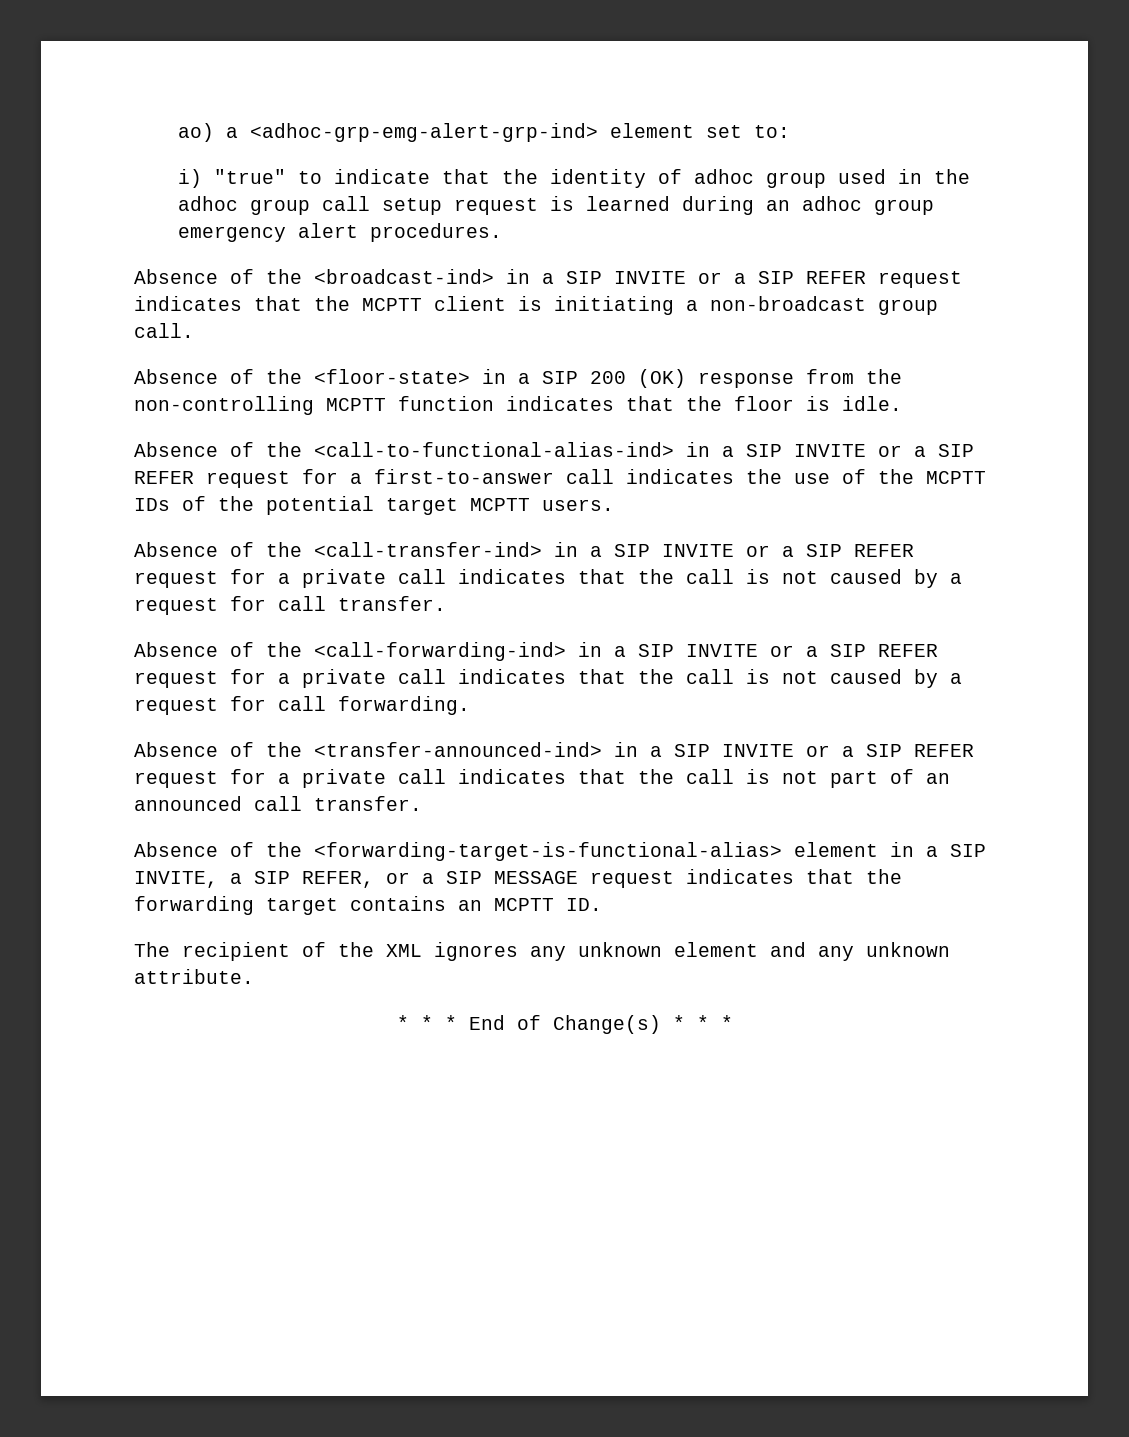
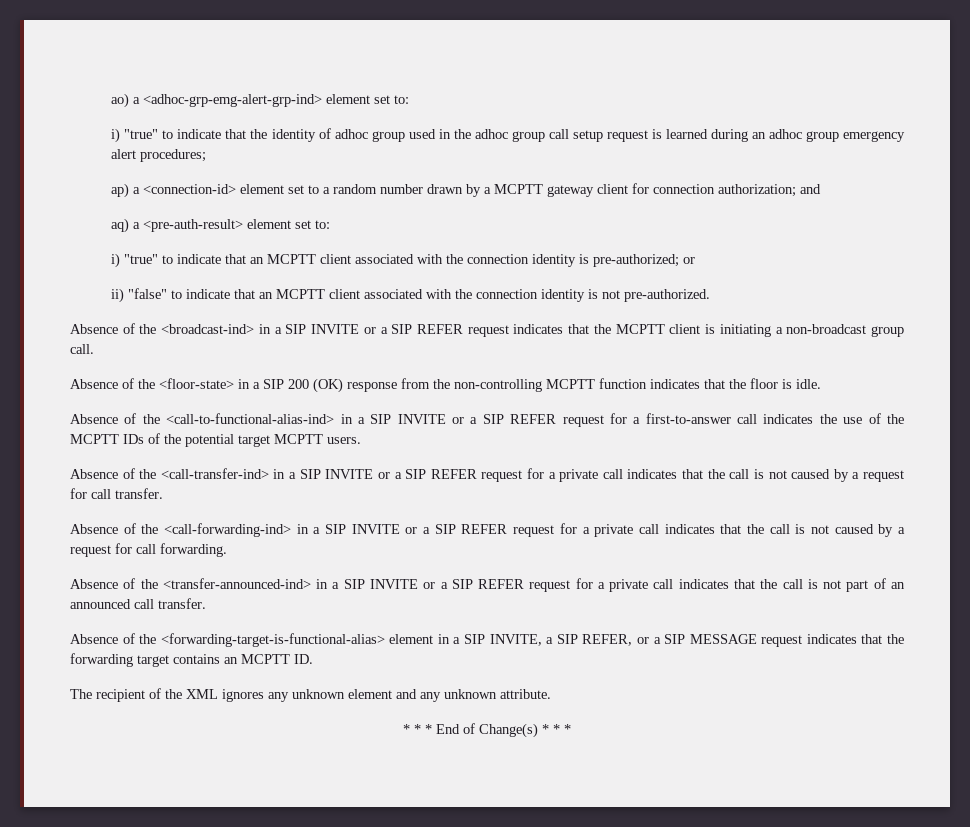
[370,223,503,242] procedures. -> [140,149,207,162] [111,183,822,198] [111,218,331,233] [111,253,696,268] [111,288,711,303] procedures; // ap) a <connection-id> element set to a random number drawn by a MCPTT gateway client for connection authorization; and // aq) a <pre-auth-result> element set to: // i) "true" to indicate that an MCPTT client associated with the connection identity is pre-authorized; or // ii) "false" to indicate that an MCPTT client associated with the connection identity is not pre-authorized.

